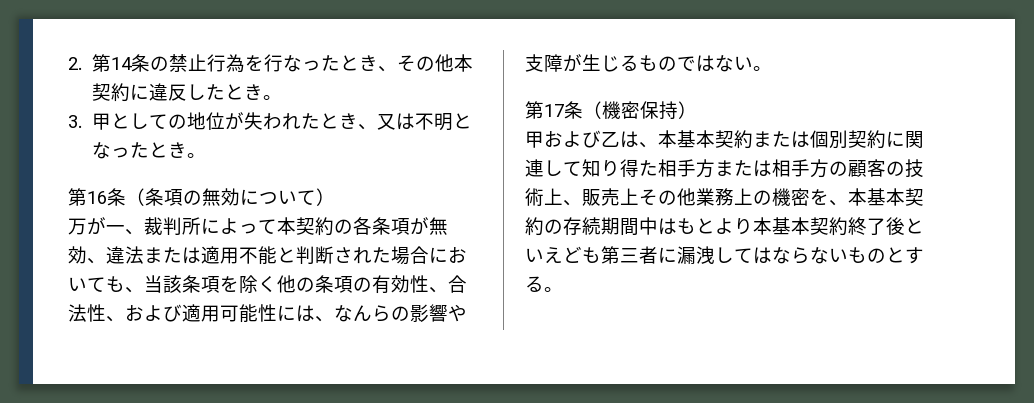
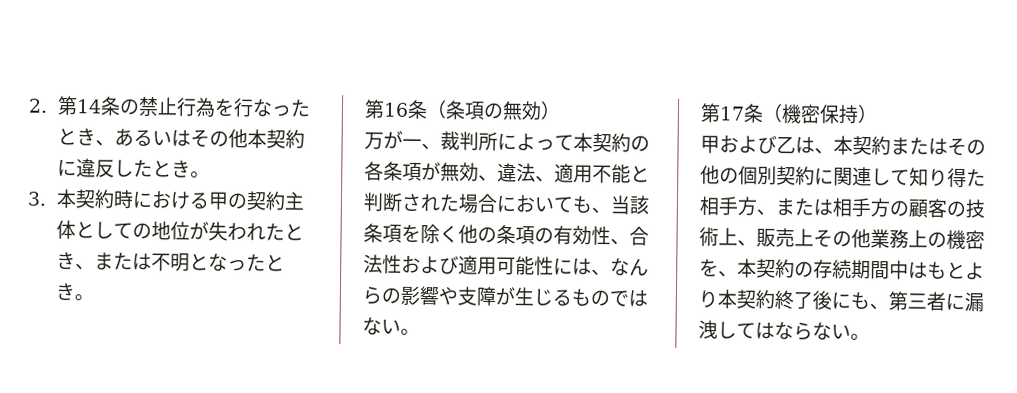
(398, 69) none -> [114,128,192,147] あるいは
[92,113,112,130] 甲 -> [56,188,306,211] [56,219,77,240] 本契約時における甲の契約主体
[377,113,397,130] 又 -> [94,252,134,270] また
[240,189,316,205] について -> (542, 111) none
[144,247,201,264] または -> [535,175,555,182] 、
[106,316,125,322] 、 -> (402, 264) none
[677,130,715,148] 基本 -> (853, 145) none
(810, 139) none -> [947,137,986,157] [700,165,739,185] その他の
(715, 168) none -> [756,208,776,215] 、
[867,188,905,206] 基本 -> (757, 268) none
[772,217,810,235] 基本 -> (737, 299) none
[905,218,924,234] [525,246,601,264] といえども -> [831,291,889,310] にも、
[848,247,924,264] [525,276,544,292] ものとする -> (851, 331) none

